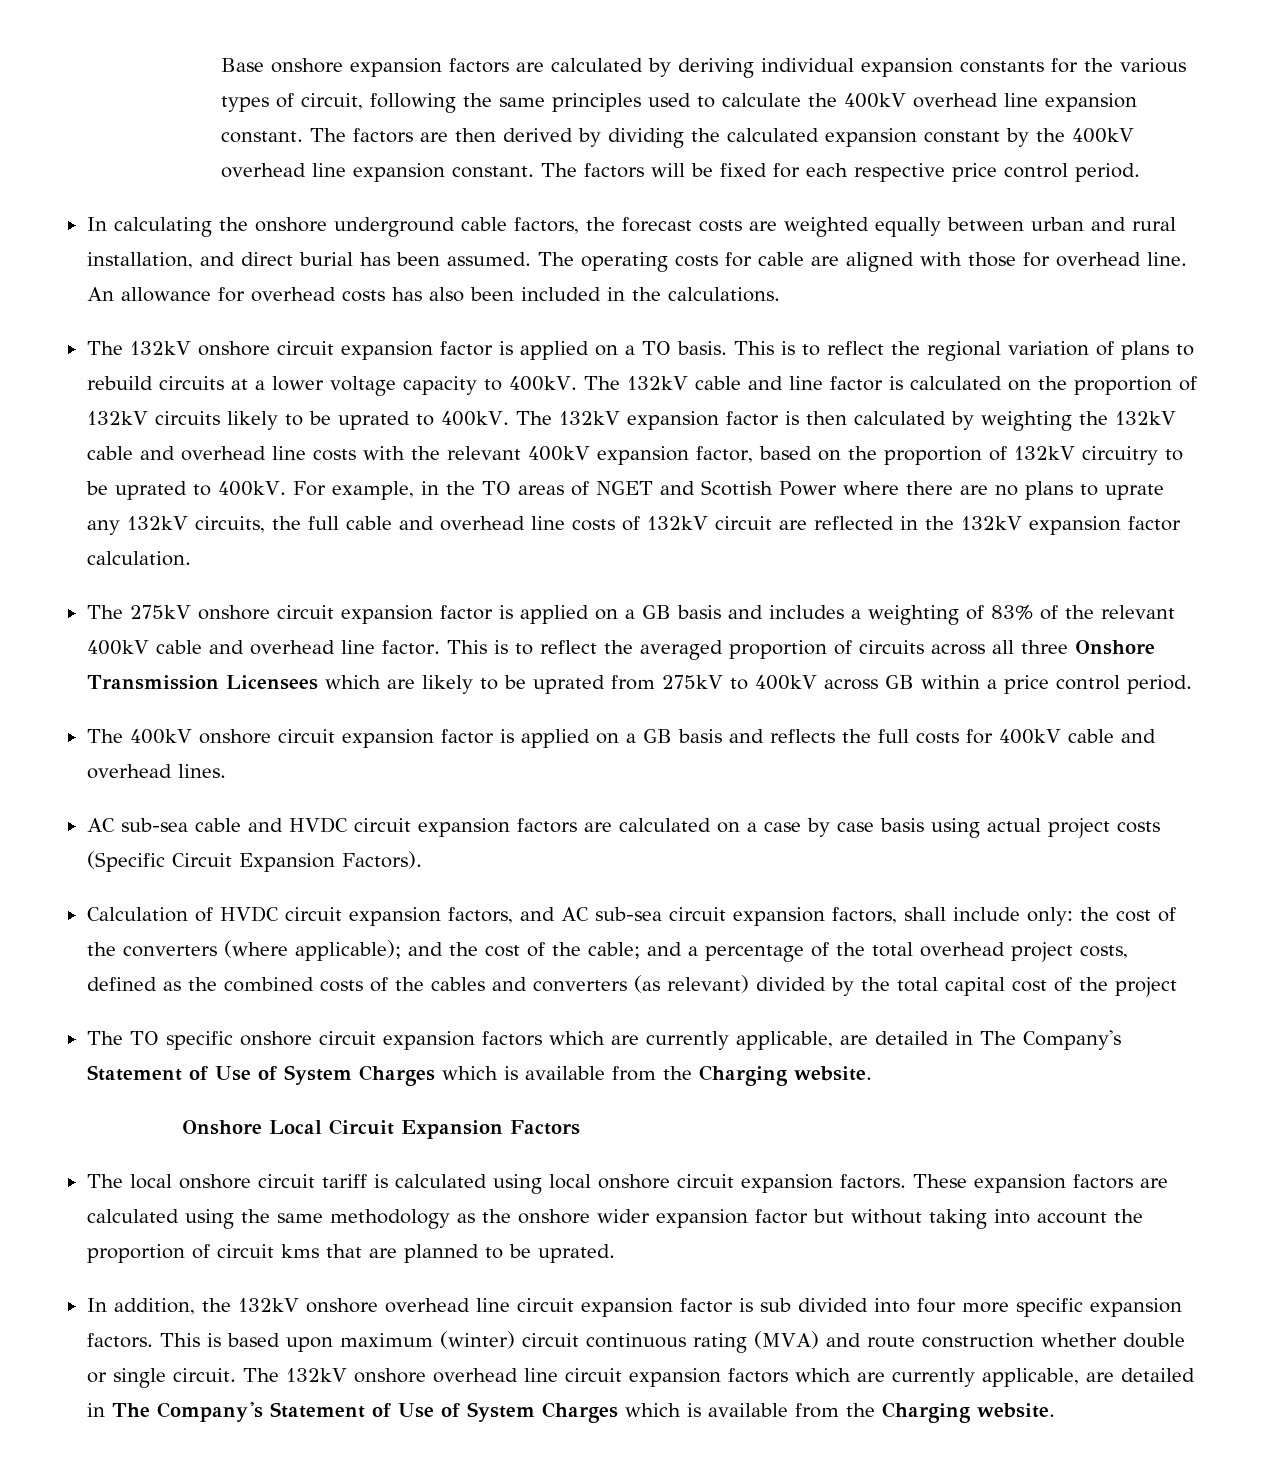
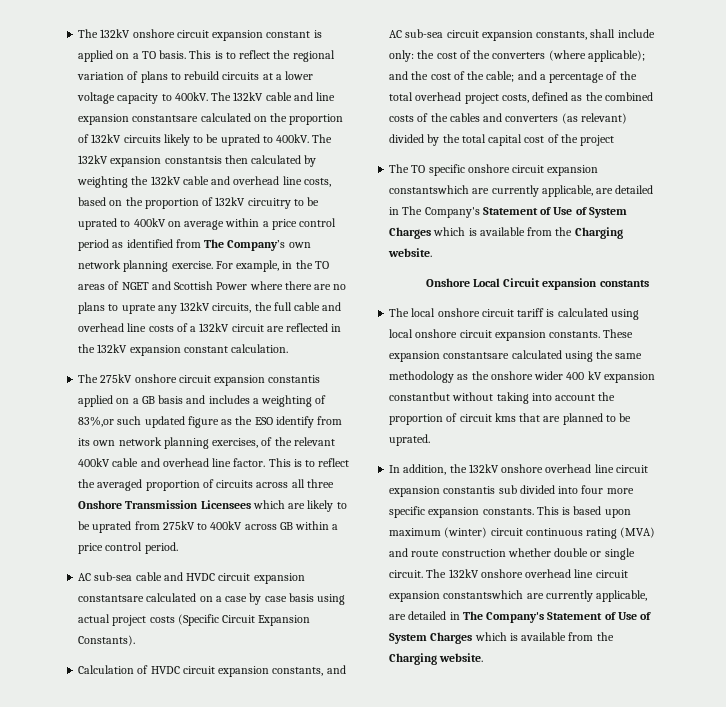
[221,58,1187,78] [221,93,1138,113] [221,128,1135,148] [221,163,1141,182] [86,217,1176,237] [86,252,1187,272] [86,287,780,302] Base onshore expansion factors are calculated by deriving individual expansion constants for the various types of circuit, following the same principles used to calculate the 400kV overhead line expansion constant. The factors are then derived by dividing the calculated expansion constant by the 400kV overhead line expansion constant. The factors will be fixed for each respective price control period. // In calculating the onshore underground cable factors, the forecast costs are weighted equally between urban and rural installation, and direct burial has been assumed. The operating costs for cable are aligned with those for overhead line. An allowance for overhead costs has also been included in the calculations. // -> (78, 33) none
[439,341,493,356] factor -> [266,31,311,38] constant
[829,376,903,391] factor is -> [78,114,199,125] expansion constantsare
[725,411,799,426] factor is -> [164,156,222,164] constantsis
[312,446,753,465] costs with the relevant 400kV expansion factor, -> [303,178,331,187] costs,
[217,481,286,496] 400kV. -> [133,218,337,230] [78,239,311,251] [78,260,213,272] 400kV on average within a price control period as identified from The Company’s own network planning exercise.
(640, 523) none -> [190,326,197,332] a
[1127,516,1181,531] factor -> [183,346,228,353] constant
[439,605,513,620] factor is -> [268,375,321,383] constantis
[990,605,1033,620] 83% -> [78,416,343,428] [78,437,259,449] 83%,or such updated figure as the ESO identify from its own network planning exercises,
[86,729,1156,748] [86,764,226,779] // The 400kV onshore circuit expansion factor is applied on a GB basis and reflects the full costs for 400kV cable and overhead lines. -> (178, 548) none
[516,818,612,833] factors are -> [78,595,145,602] constantsare
[341,851,422,869] Factors). -> [78,635,136,646] Constants).
[447,907,513,924] factors, -> [272,667,324,676] constants,
[831,907,897,924] factors, -> [536,31,588,40] constants,
[481,1031,605,1046] factors which -> [389,185,470,194] constantswhich
[401,1120,581,1139] Expansion Factors -> [542,278,649,290] expansion constants
[839,1174,906,1189] factors. -> [549,331,601,338] constants.
[1072,1174,1168,1189] factors are -> [443,352,510,359] constantsare
[655,1209,844,1228] expansion factor but -> [566,371,655,383] [389,392,451,401] 400 kV expansion constantbut
[679,1298,753,1313] factor is -> [443,486,496,494] constantis
[86,1333,153,1348] factors. -> [482,508,534,515] constants.
[727,1368,851,1383] factors which -> [443,590,524,599] constantswhich

